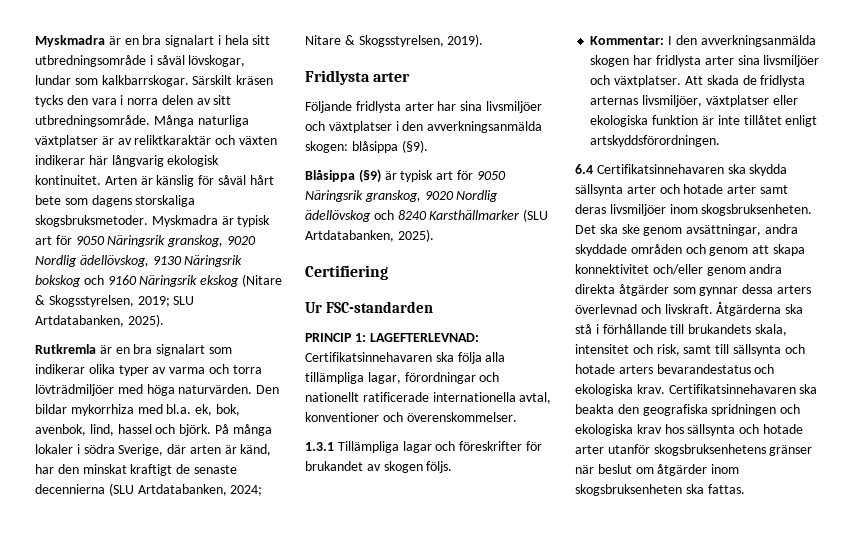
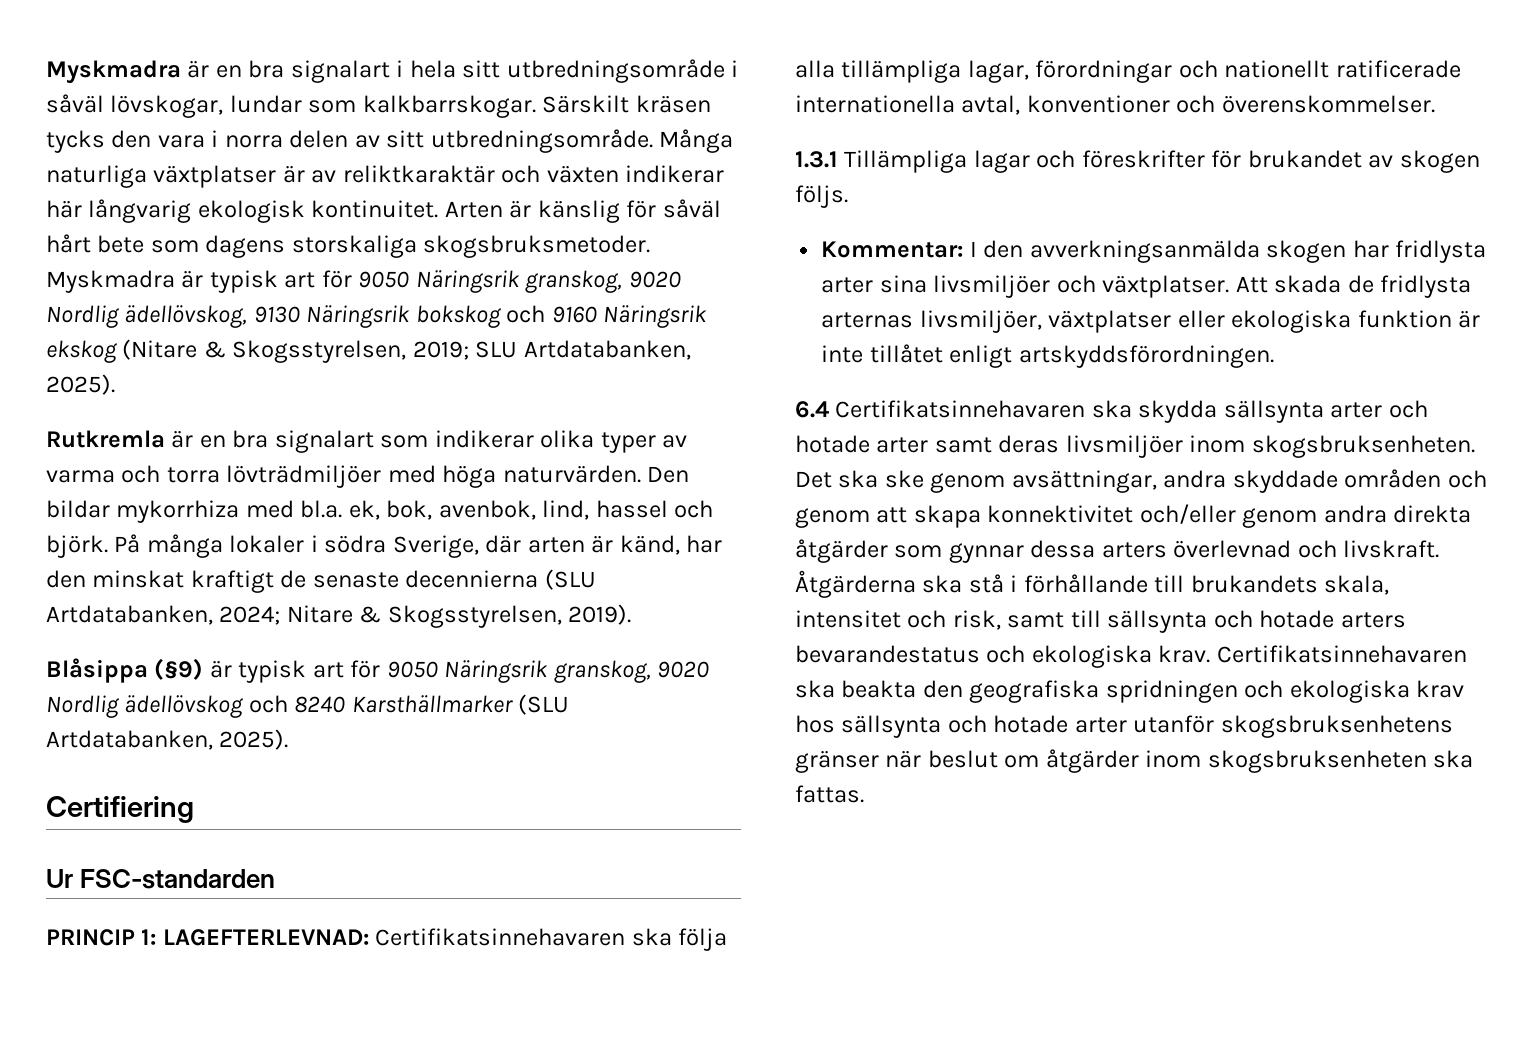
[305,70,411,85] [305,101,542,113] [305,121,543,133] [305,140,428,153] // Fridlysta arter // Följande fridlysta arter har sina livsmiljöer och växtplatser i den avverkningsanmälda skogen: blåsippa (§9). -> (632, 614) none

